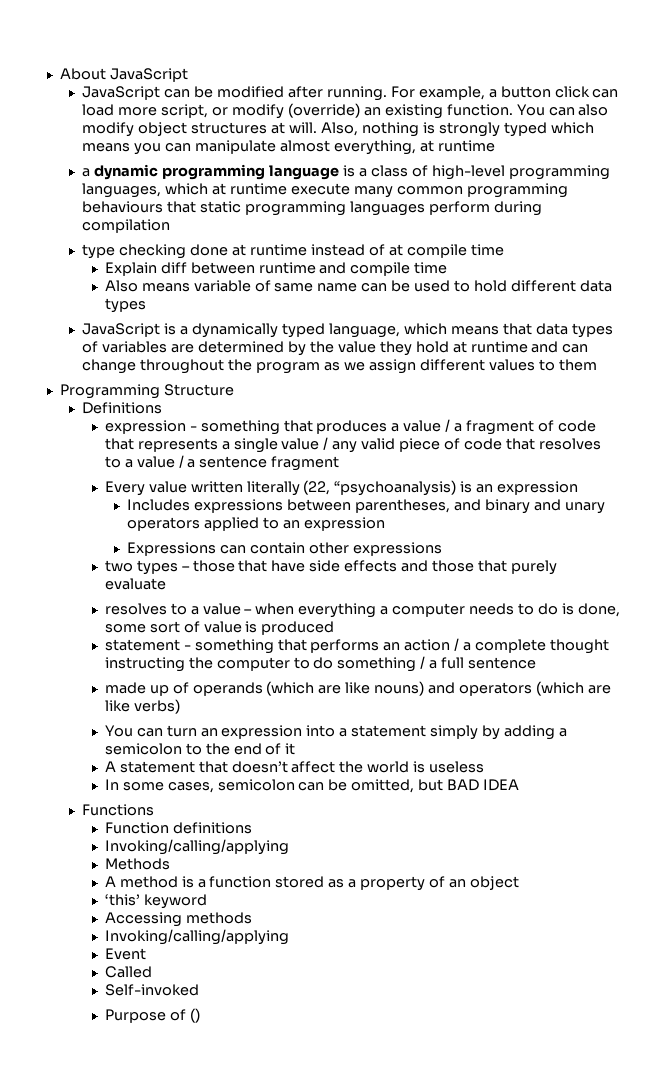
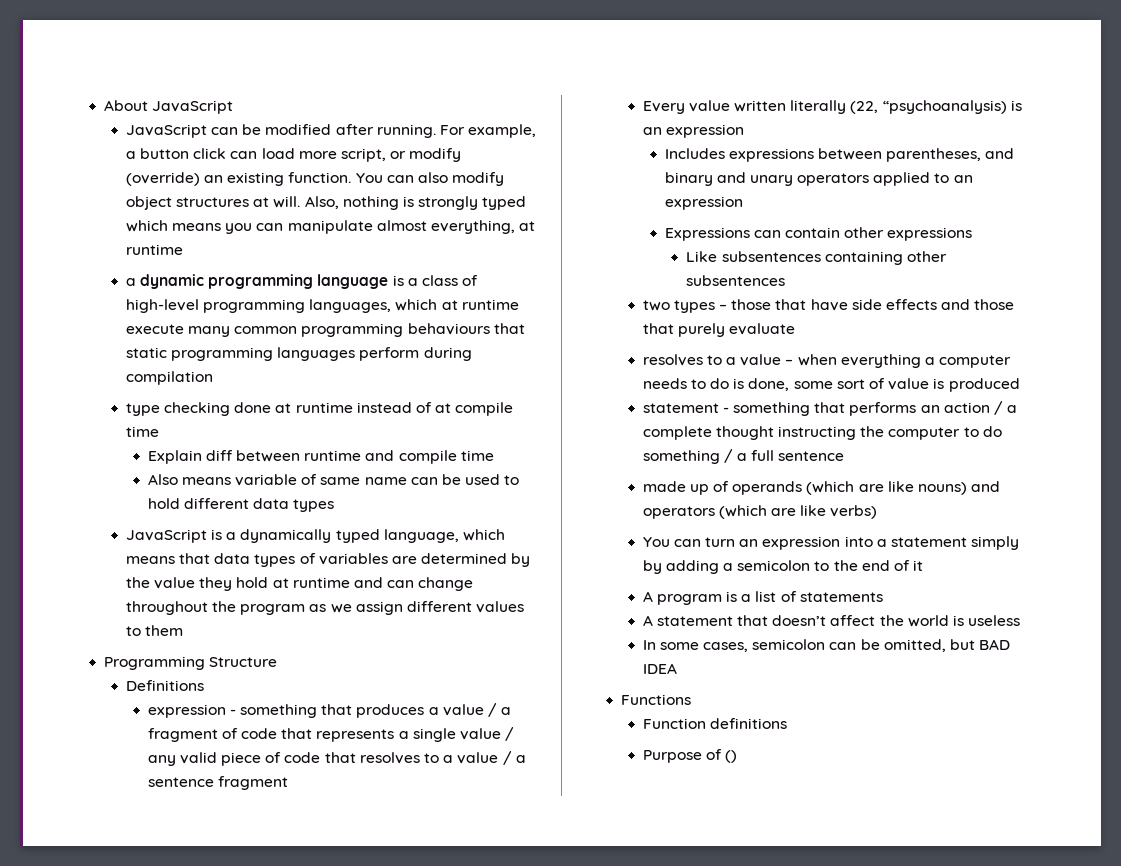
(442, 549) none -> [686,251,947,265] [686,275,786,286] // Like subsentences containing other subsentences
(296, 749) none -> [642,591,883,605] // A program is a list of statements
[104,839,289,855] [104,858,170,870] [104,876,519,891] [104,894,207,909] [104,912,252,927] [104,929,289,945] [104,948,146,960] [104,966,152,978] [104,984,199,996] // Invoking/calling/applying // Methods // A method is a function stored as a property of an object // ‘this’ keyword // Accessing methods // Invoking/calling/applying // Event // Called // Self-invoked -> (787, 723) none

